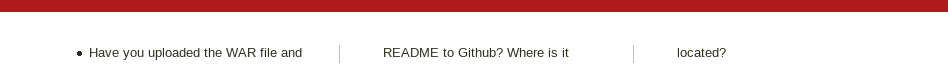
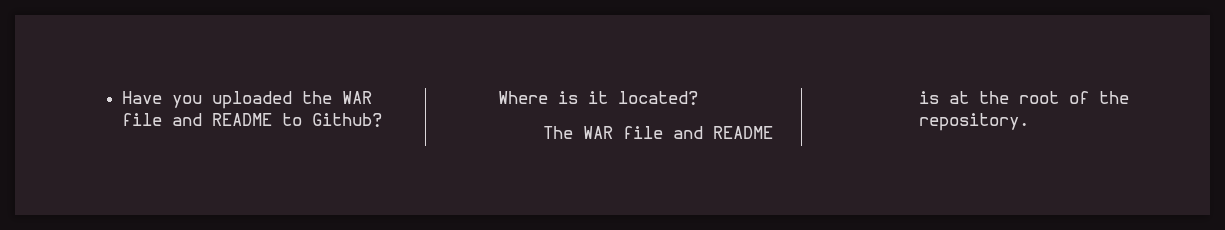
(726, 52) none -> [543,126,774,139] [919,91,1130,104] [919,113,1030,131] // The WAR file and README is at the root of the repository.

